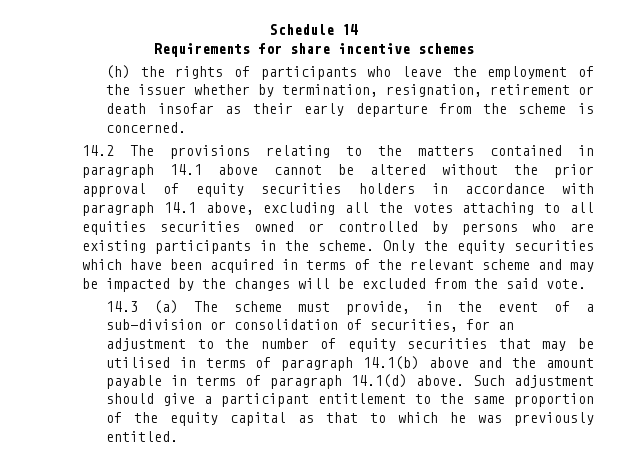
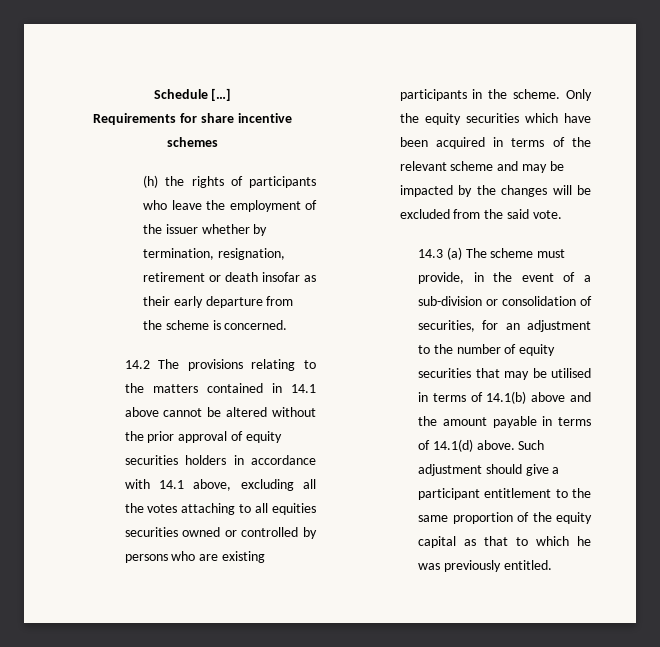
[342,24,358,35] 14 -> [211,88,232,101] […]
[81,164,154,178] paragraph -> (282, 388) none
[81,202,154,216] paragraph -> (150, 484) none
[281,357,354,371] paragraph -> (483, 397) none
[269,375,342,389] paragraph -> (431, 445) none

